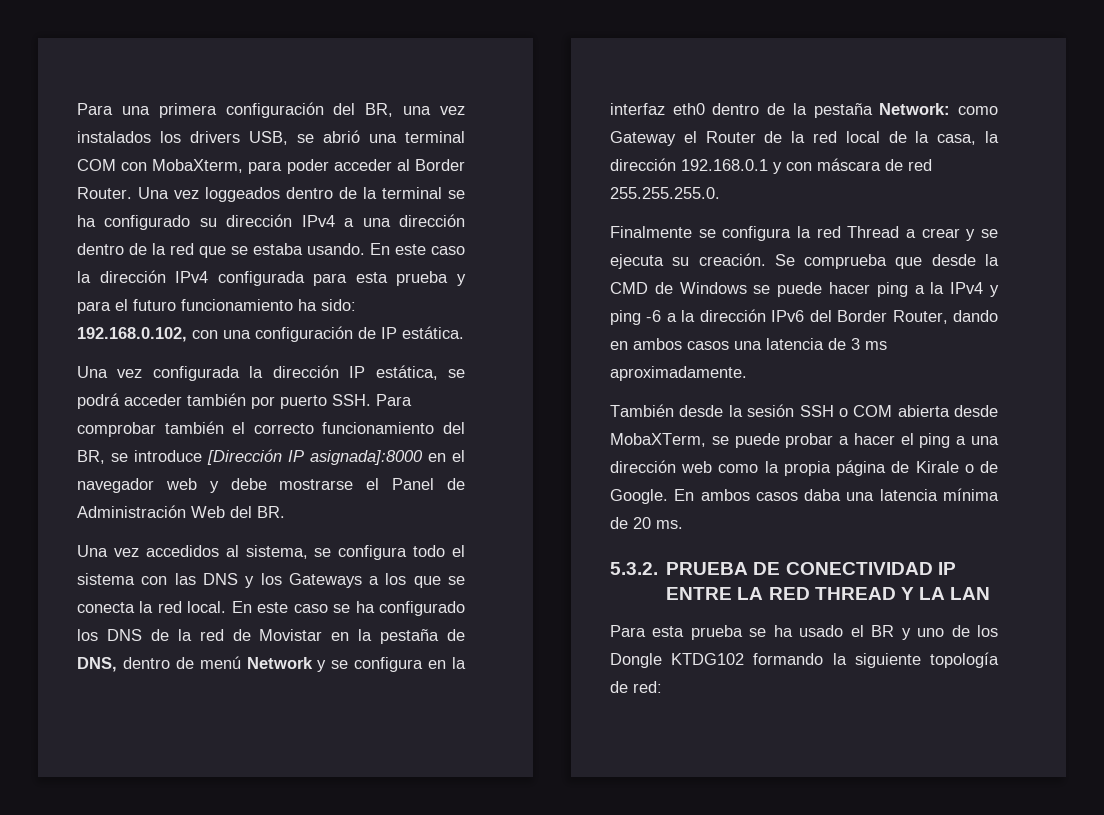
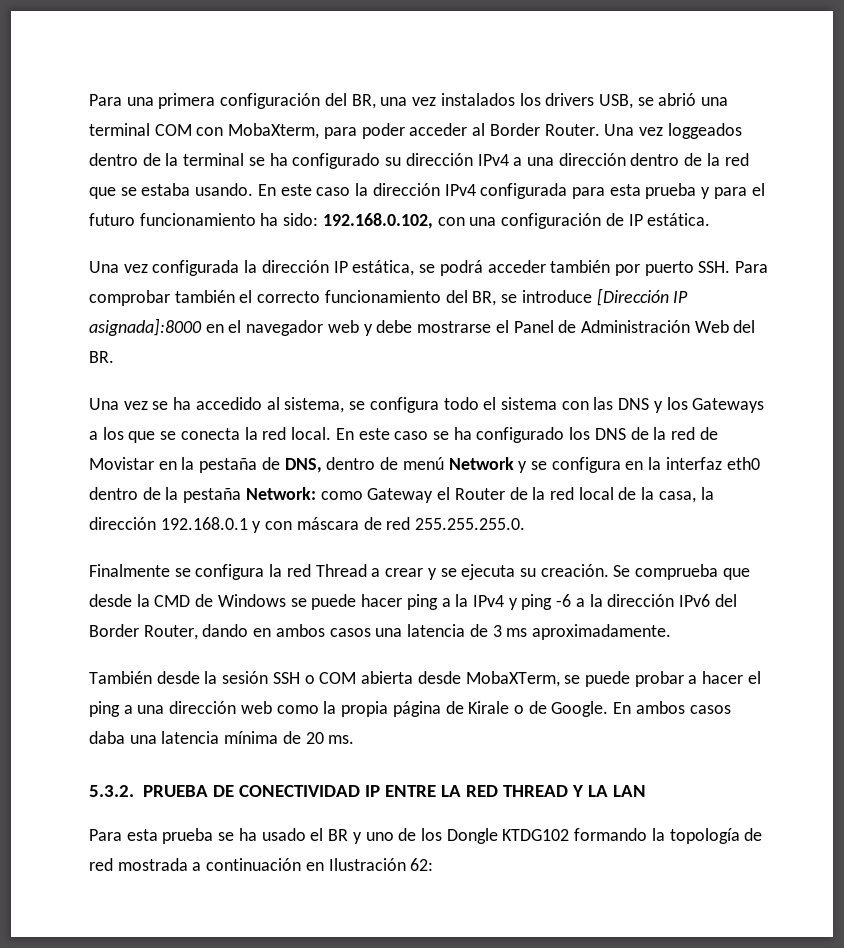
[145,545,219,557] accedidos -> [152,397,262,410] se ha accedido
[854,653,921,668] siguiente -> (665, 834) none
[633,681,662,693] red: -> [89,858,434,871] red mostrada a continuación en Ilustración 62:

